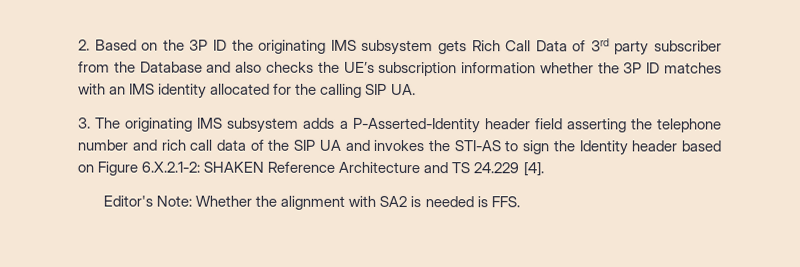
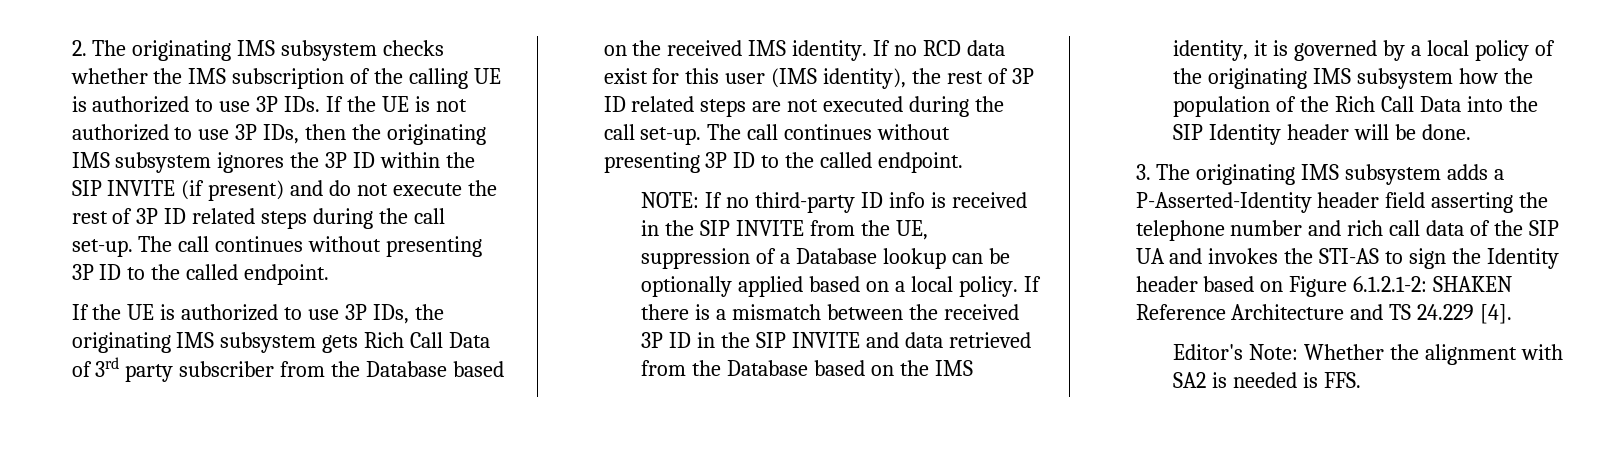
[94,39,227,51] Based on the 3P ID -> [92,40,445,61] [70,68,502,89] [71,96,467,113] [71,124,487,145] [71,152,476,173] [71,180,498,201] [71,208,446,229] [71,236,483,257] [71,264,330,285] [71,304,410,324] The originating IMS subsystem checks whether the IMS subscription of the calling UE is authorized to use 3P IDs. If the UE is not authorized to use 3P IDs, then the originating IMS subsystem ignores the 3P ID within the SIP INVITE (if present) and do not execute the rest of 3P ID related steps during the call set-up. The call continues without presenting 3P ID to the called endpoint. // If the UE is authorized to use 3P IDs,
[206,61,723,77] [78,83,416,99] and also checks the UE’s subscription information whether the 3P ID matches with an IMS identity allocated for the calling SIP UA. -> [453,361,505,377] [603,40,1006,61] [603,68,1034,89] [603,96,1005,117] [603,124,951,145] [603,152,964,173] [641,192,1027,213] [641,220,928,240] [641,248,1010,269] [641,276,1041,297] [641,304,1019,320] [641,332,1031,348] [641,360,973,376] [1173,40,1555,61] [1173,68,1533,89] [1173,96,1538,117] [1173,124,1471,145] based on the received IMS identity. If no RCD data exist for this user (IMS identity), the rest of 3P ID related steps are not executed during the call set-up. The call continues without presenting 3P ID to the called endpoint. // NOTE: If no third-party ID info is received in the SIP INVITE from the UE, suppression of a Database lookup can be optionally applied based on a local policy. If there is a mismatch between the received 3P ID in the SIP INVITE and data retrieved from the Database based on the IMS identity, it is governed by a local policy of the originating IMS subsystem how the population of the Rich Call Data into the SIP Identity header will be done.
[141,161,201,173] 6.X.2.1-2: -> [1353,276,1428,292] 6.1.2.1-2:

